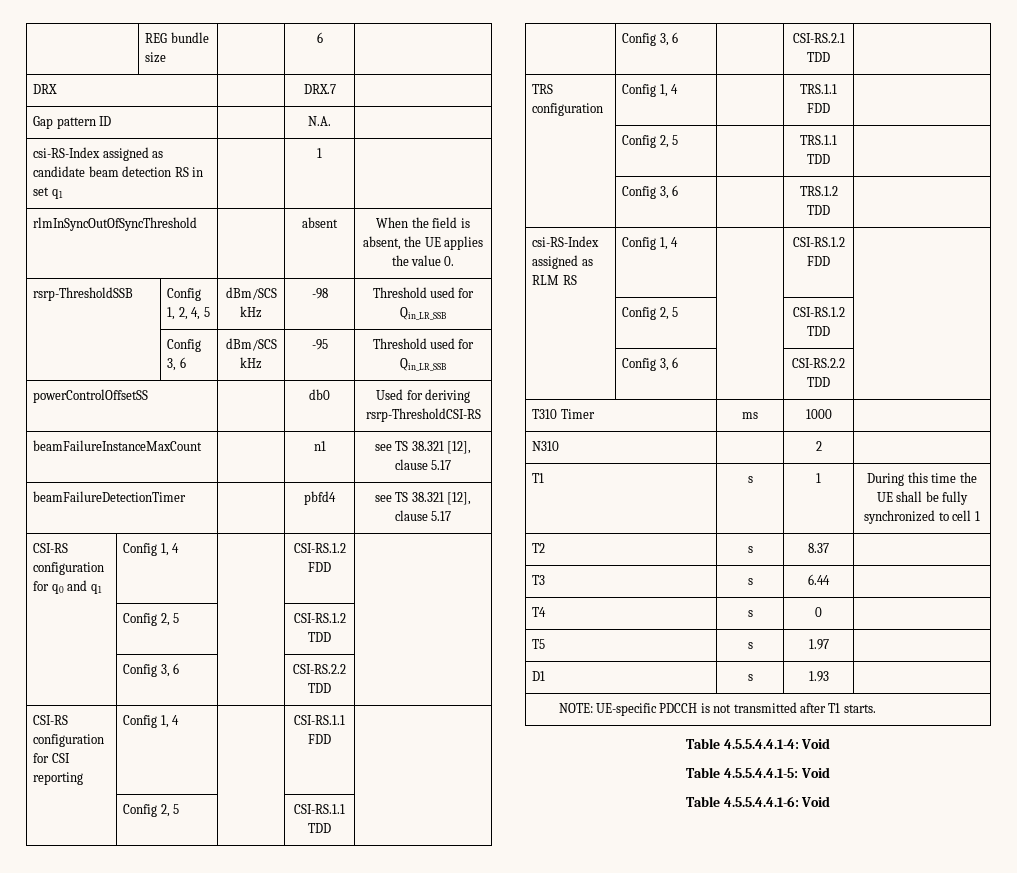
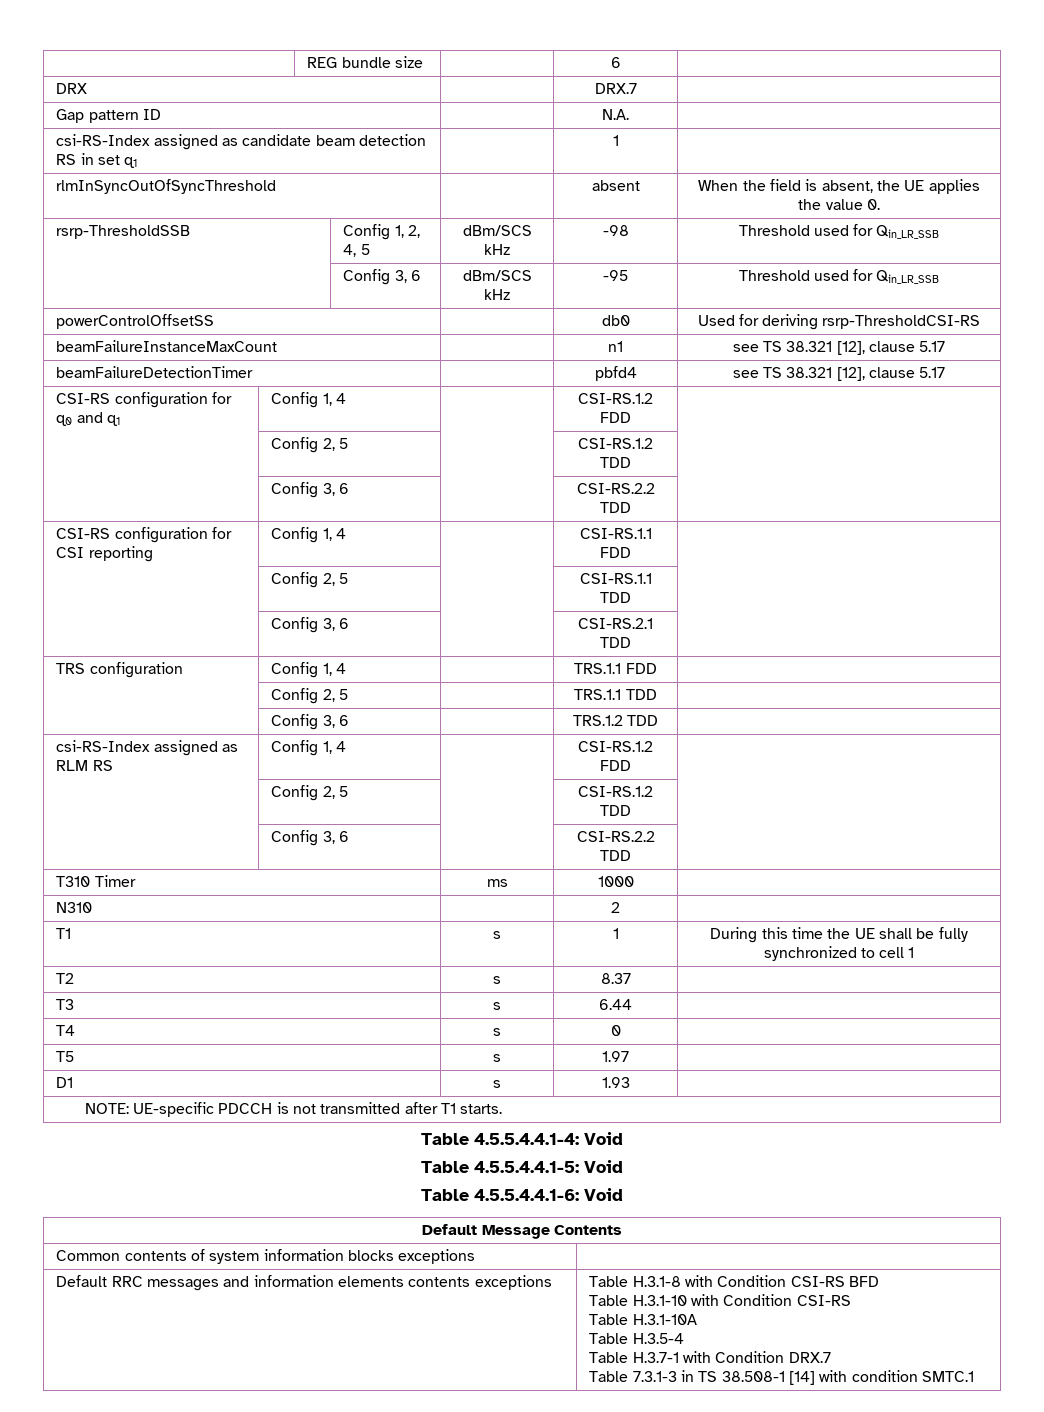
(831, 801) none -> [422,1224,622,1239] [56,1249,476,1264] [56,1275,552,1291] [589,1275,880,1287] [589,1294,851,1306] [589,1314,697,1325] [589,1333,684,1344] [589,1351,831,1363] [589,1370,975,1385] // Default Message Contents // Common contents of system information blocks exceptions | // Default RRC messages and information elements contents exceptions | Table H.3.1-8 with Condition CSI-RS BFD // Table H.3.1-10 with Condition CSI-RS // Table H.3.1-10A // Table H.3.5-4 // Table H.3.7-1 with Condition DRX.7 // Table 7.3.1-3 in TS 38.508-1 [14] with condition SMTC.1

